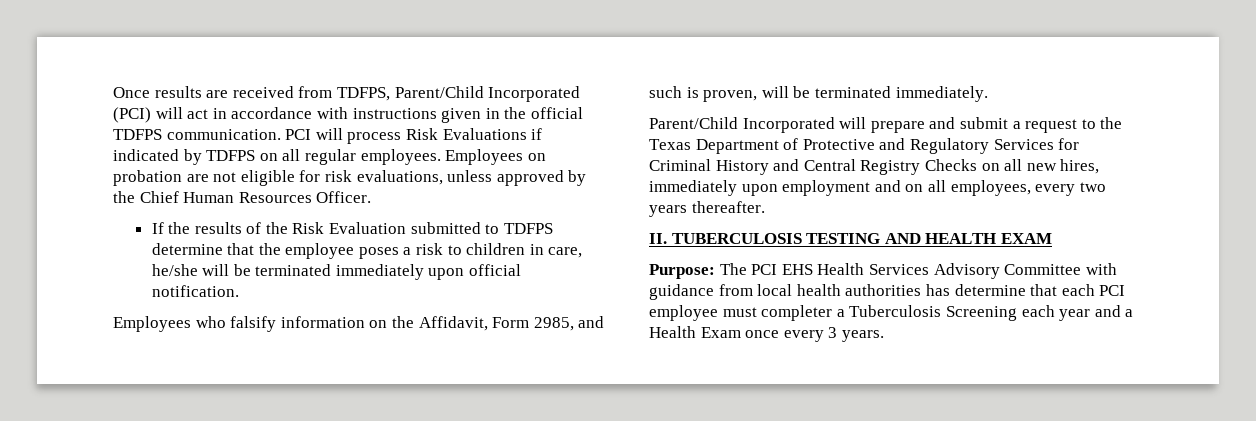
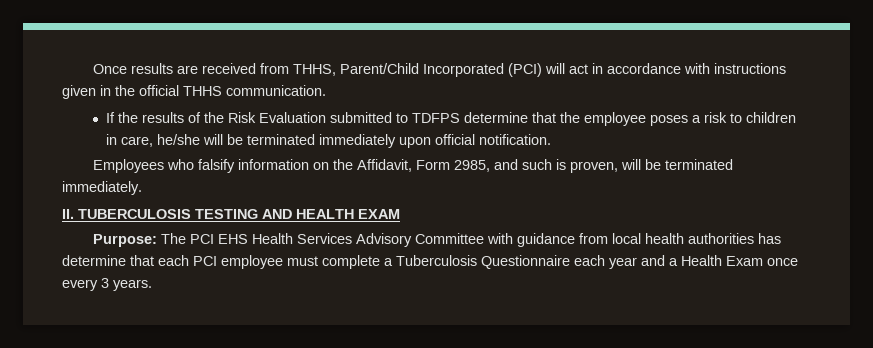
[336,87,390,101] TDFPS, -> [292,64,336,76] THHS,
[113,129,162,140] TDFPS -> [183,86,222,96] THHS
[285,128,543,144] [113,149,546,165] [113,170,587,186] [113,191,372,203] PCI will process Risk Evaluations if indicated by TDFPS on all regular employees. Employees on probation are not eligible for risk evaluations, unless approved by the Chief Human Resources Officer. -> (326, 90) none
[649,117,1123,133] [649,138,1080,154] [649,159,1100,175] [649,180,1106,196] [649,201,765,217] // Parent/Child Incorporated will prepare and submit a request to the Texas Department of Protective and Regulatory Services for Criminal History and Central Registry Checks on all new hires, immediately upon employment and on all employees, every two years thereafter. -> (142, 188) none
[761,305,833,321] completer -> [322,255,380,269] complete
[945,306,1017,321] Screening -> [481,255,570,269] Questionnaire

